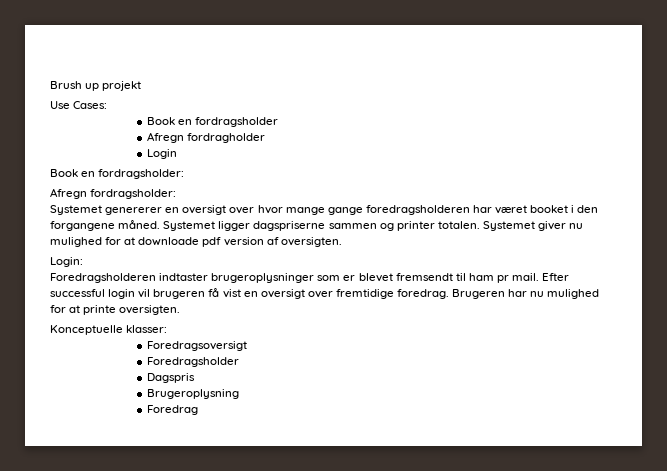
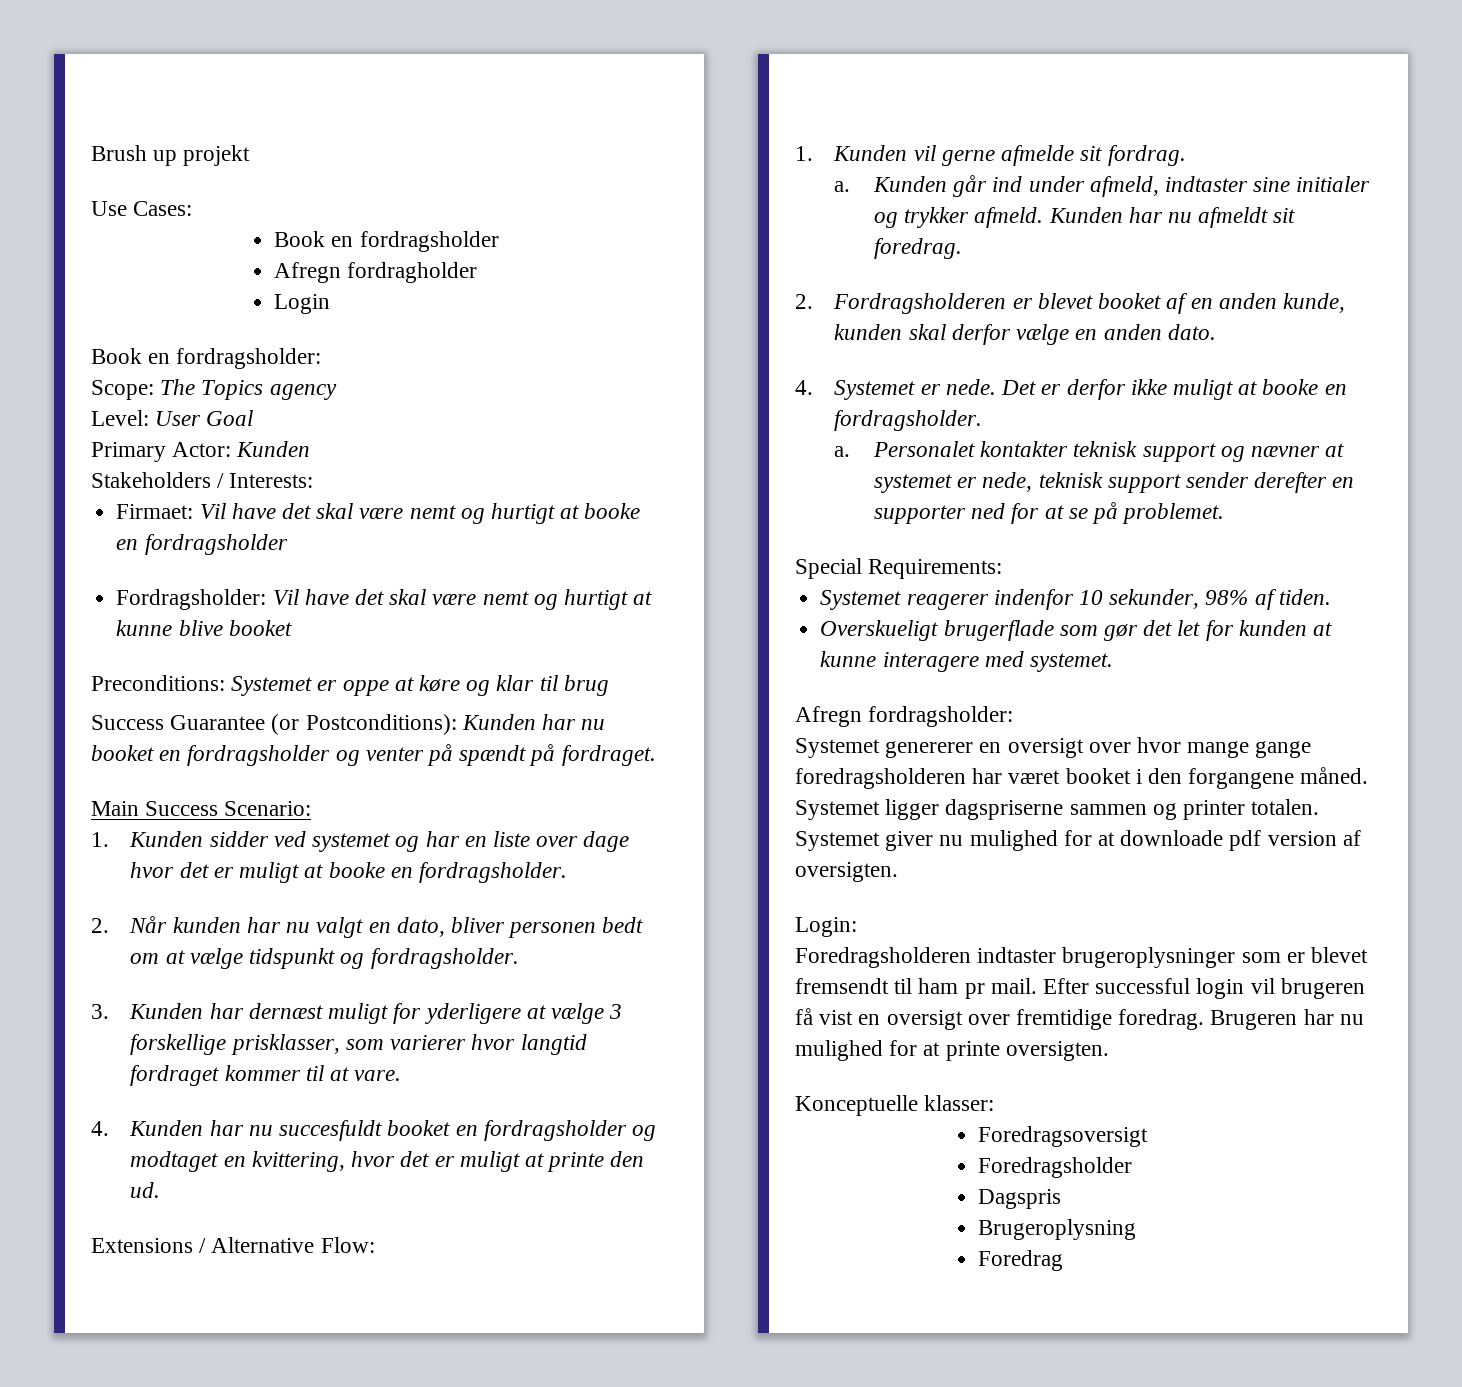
(185, 174) none -> [91,379,337,400] [91,410,254,426] [91,441,311,462] [91,472,314,488] [116,503,641,524] [116,534,288,555] [116,589,653,610] [116,620,292,636] [91,675,609,696] [91,714,606,735] [91,744,656,766] [91,801,312,816] [91,831,630,852] [130,862,567,883] [91,916,644,938] [130,948,519,969] [91,1003,623,1024] [130,1034,587,1055] [130,1065,402,1086] [91,1120,656,1141] [130,1151,645,1172] [130,1182,161,1198] [91,1237,375,1253] [795,145,1186,166] [834,175,1371,197] [873,207,1296,228] [873,238,962,259] [795,293,1345,314] [834,324,1216,345] [795,379,1347,400] [834,410,983,431] [834,441,1345,462] [873,472,1355,493] [873,502,1225,524] [795,558,1003,579] [820,589,1331,610] [820,620,1332,641] [820,651,1113,672] // Scope: The Topics agency // Level: User Goal // Primary Actor: Kunden // Stakeholders / Interests: // Firmaet: Vil have det skal være nemt og hurtigt at booke en fordragsholder // Fordragsholder: Vil have det skal være nemt og hurtigt at kunne blive booket // Preconditions: Systemet er oppe at køre og klar til brug // Success Guarantee (or Postconditions): Kunden har nu booket en fordragsholder og venter på spændt på fordraget. // Main Success Scenario: // 1. Kunden sidder ved systemet og har en liste over dage hvor det er muligt at booke en fordragsholder. // 2. Når kunden har nu valgt en dato, bliver personen bedt om at vælge tidspunkt og fordragsholder. // 3. Kunden har dernæst muligt for yderligere at vælge 3 forskellige prisklasser, som varierer hvor langtid fordraget kommer til at vare. // 4. Kunden har nu succesfuldt booket en fordragsholder og modtaget en kvittering, hvor det er muligt at printe den ud. // Extensions / Alternative Flow: // 1. Kunden vil gerne afmelde sit fordrag. // a. Kunden går ind under afmeld, indtaster sine initialer og trykker afmeld. Kunden har nu afmeldt sit foredrag. // 2. Fordragsholderen er blevet booket af en anden kunde, kunden skal derfor vælge en anden dato. // 4. Systemet er nede. Det er derfor ikke muligt at booke en fordragsholder. // a. Personalet kontakter teknisk support og nævner at systemet er nede, teknisk support sender derefter en supporter ned for at se på problemet. // Special Requirements: // Systemet reagerer indenfor 10 sekunder, 98% af tiden. // Overskueligt brugerflade som gør det let for kunden at kunne interagere med systemet.

